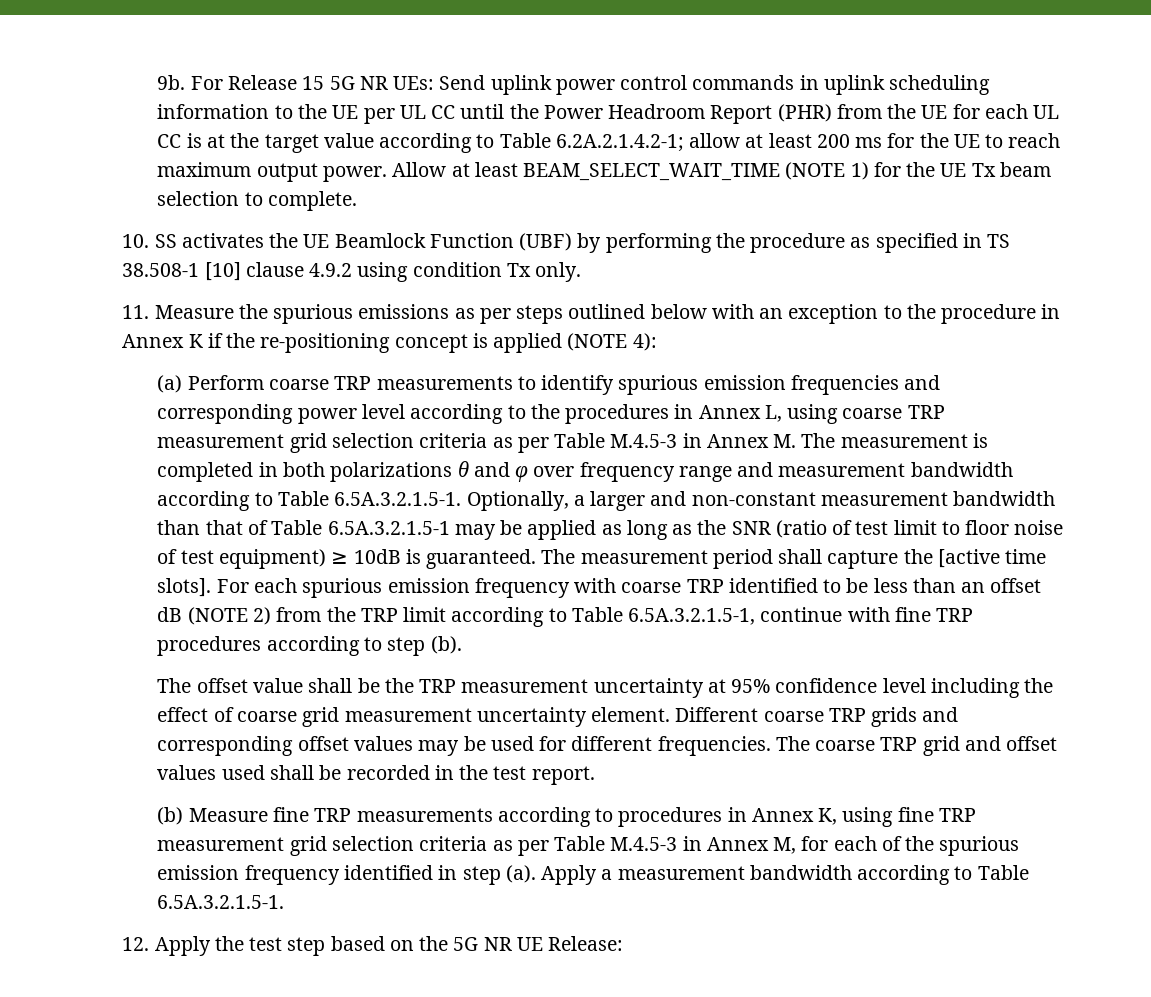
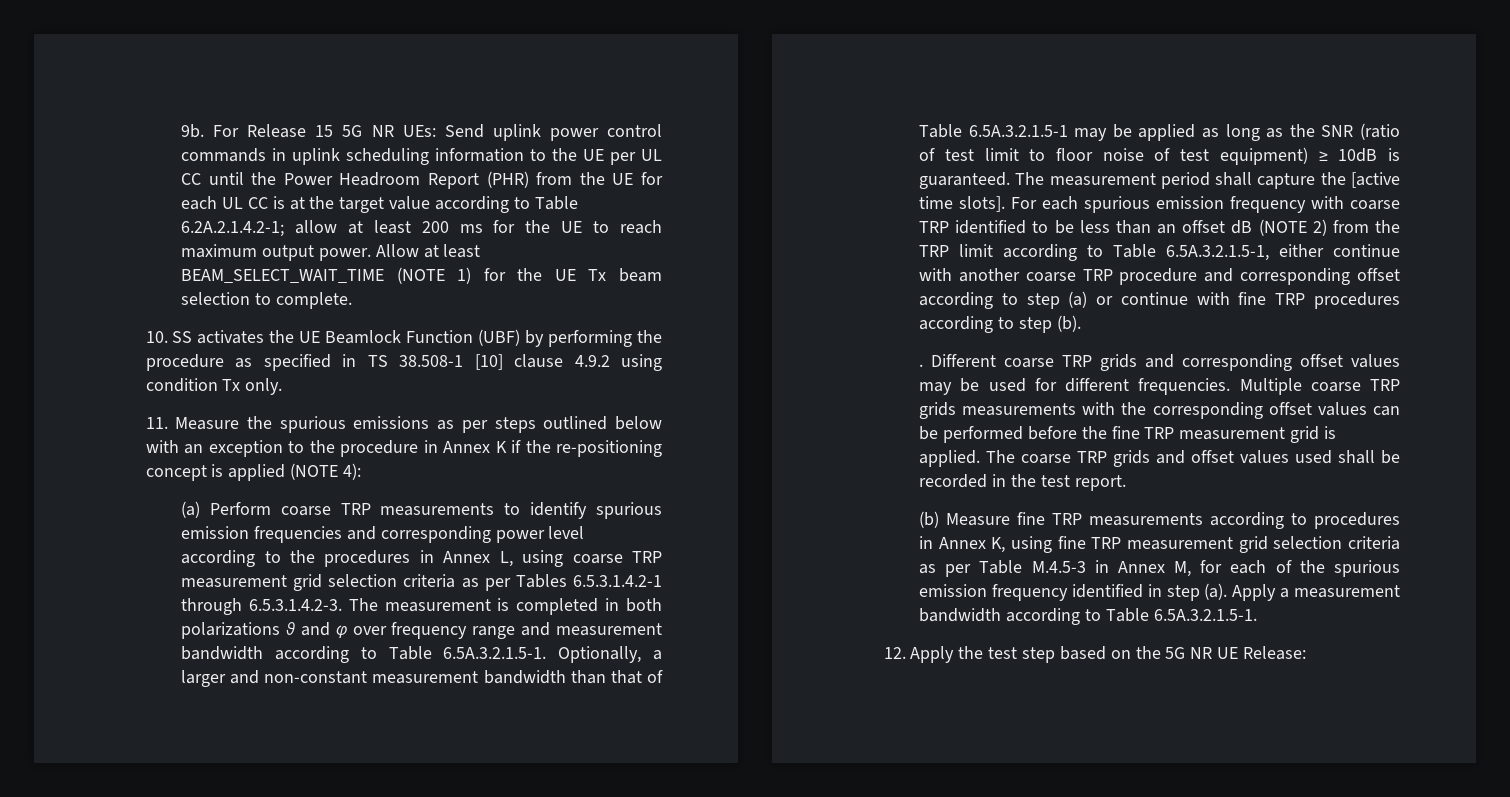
[554,433,797,448] Table M.4.5-3 in Annex M. -> [515,574,662,588] [181,598,342,615] Tables 6.5.3.1.4.2-1 through 6.5.3.1.4.2-3.
(756, 616) none -> [1279,244,1400,257] [919,268,1400,285] [919,291,1114,309] either continue with another coarse TRP procedure and corresponding offset according to step (a) or
[157,678,1054,698] [157,707,671,727] The offset value shall be the TRP measurement uncertainty at 95% confidence level including the effect of coarse grid measurement uncertainty element. -> [919,364,924,367] .
(771, 746) none -> [1239,378,1400,395] [919,402,1400,419] [919,426,1336,443] [919,450,981,467] Multiple coarse TRP grids measurements with the corresponding offset values can be performed before the fine TRP measurement grid is applied.
[922,736,960,756] grid -> [1113,450,1151,467] grids

